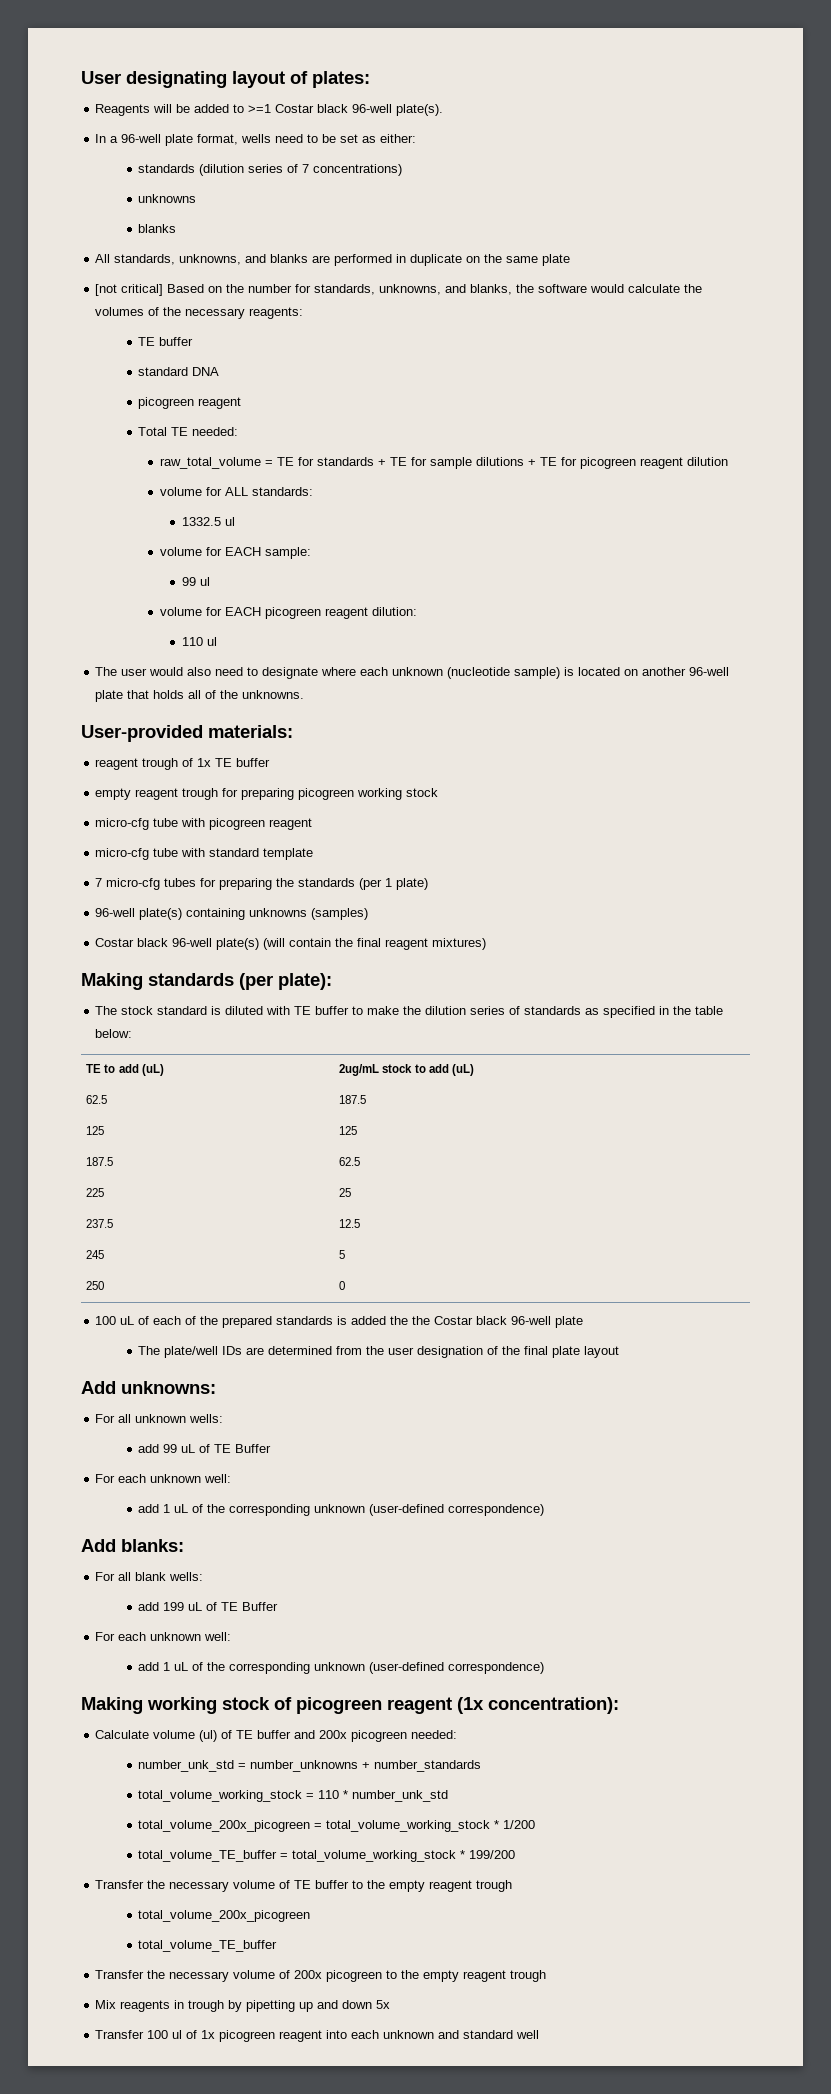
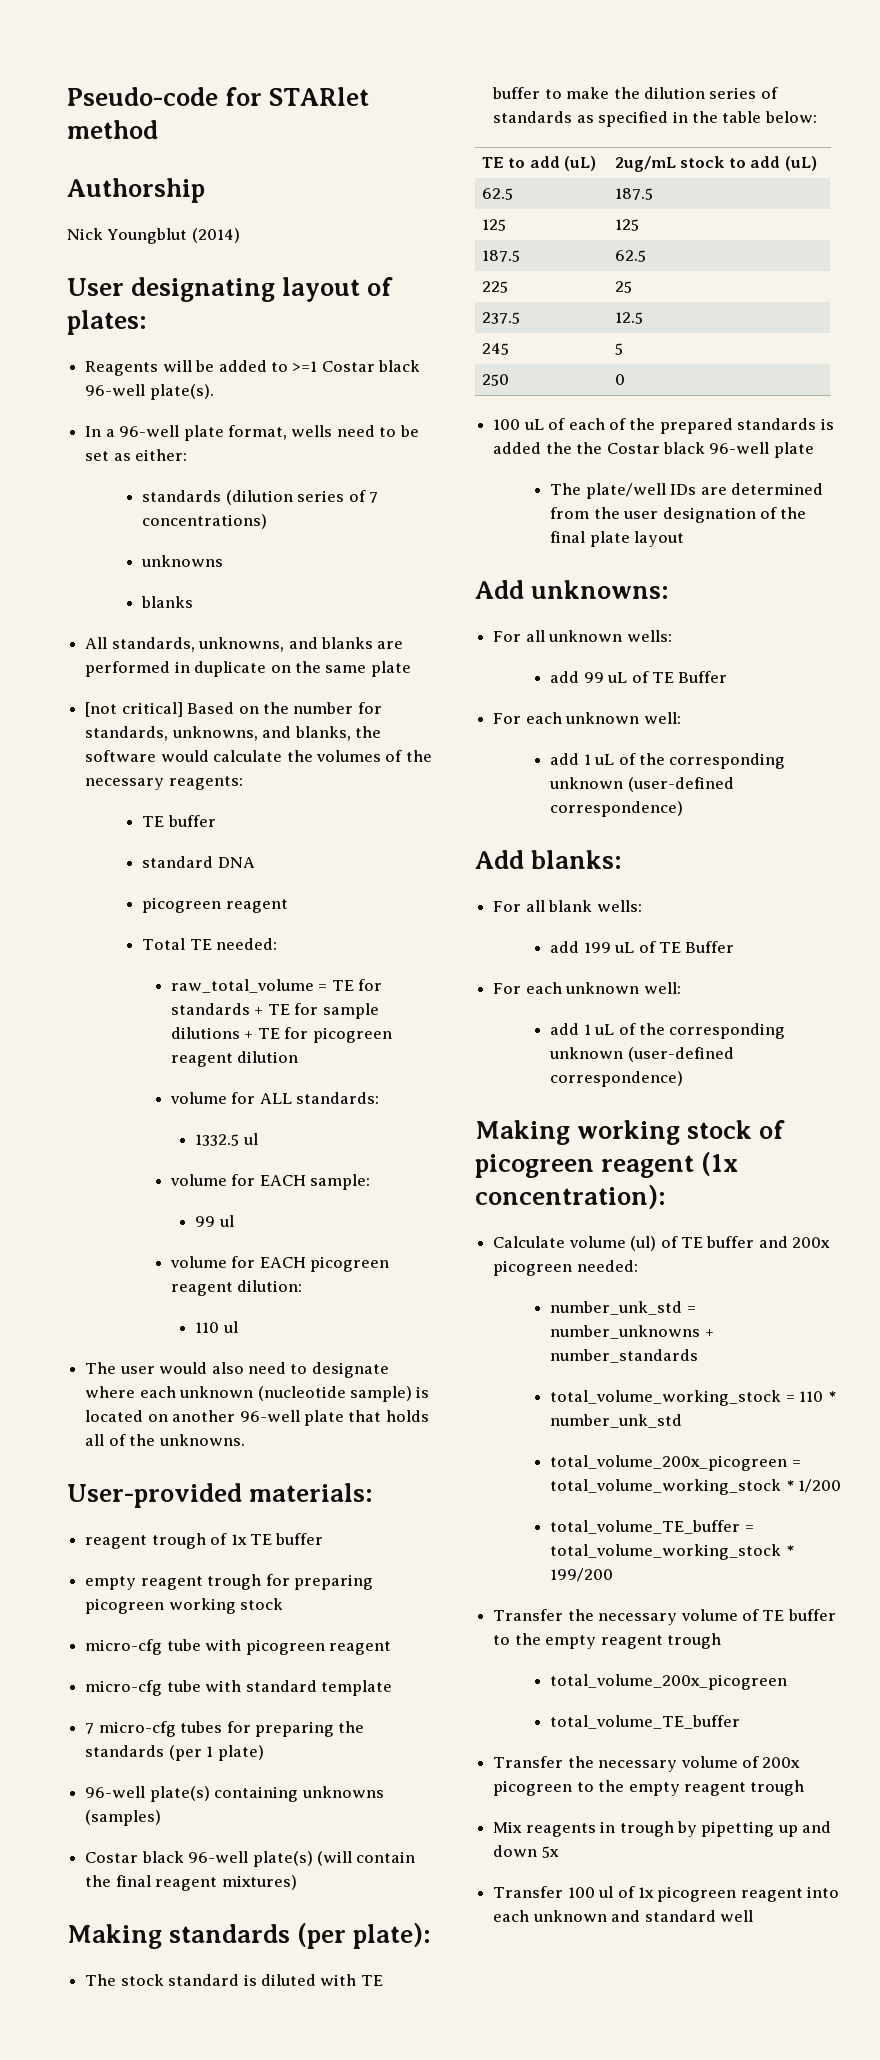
(81, 77) none -> [67,87,370,106] [67,120,158,139] [67,178,205,203] [67,228,240,244] Pseudo-code for STARlet method // Authorship // Nick Youngblut (2014) //

